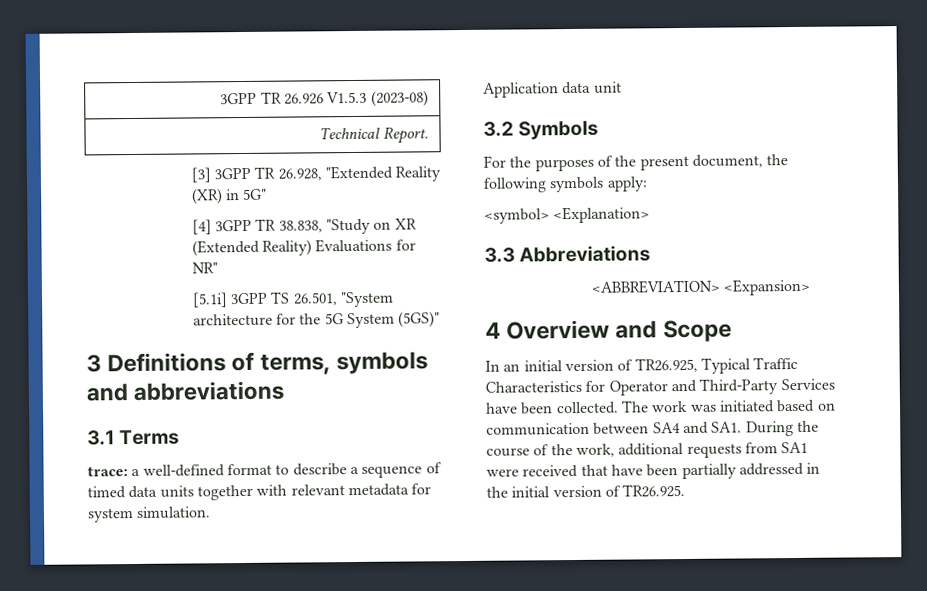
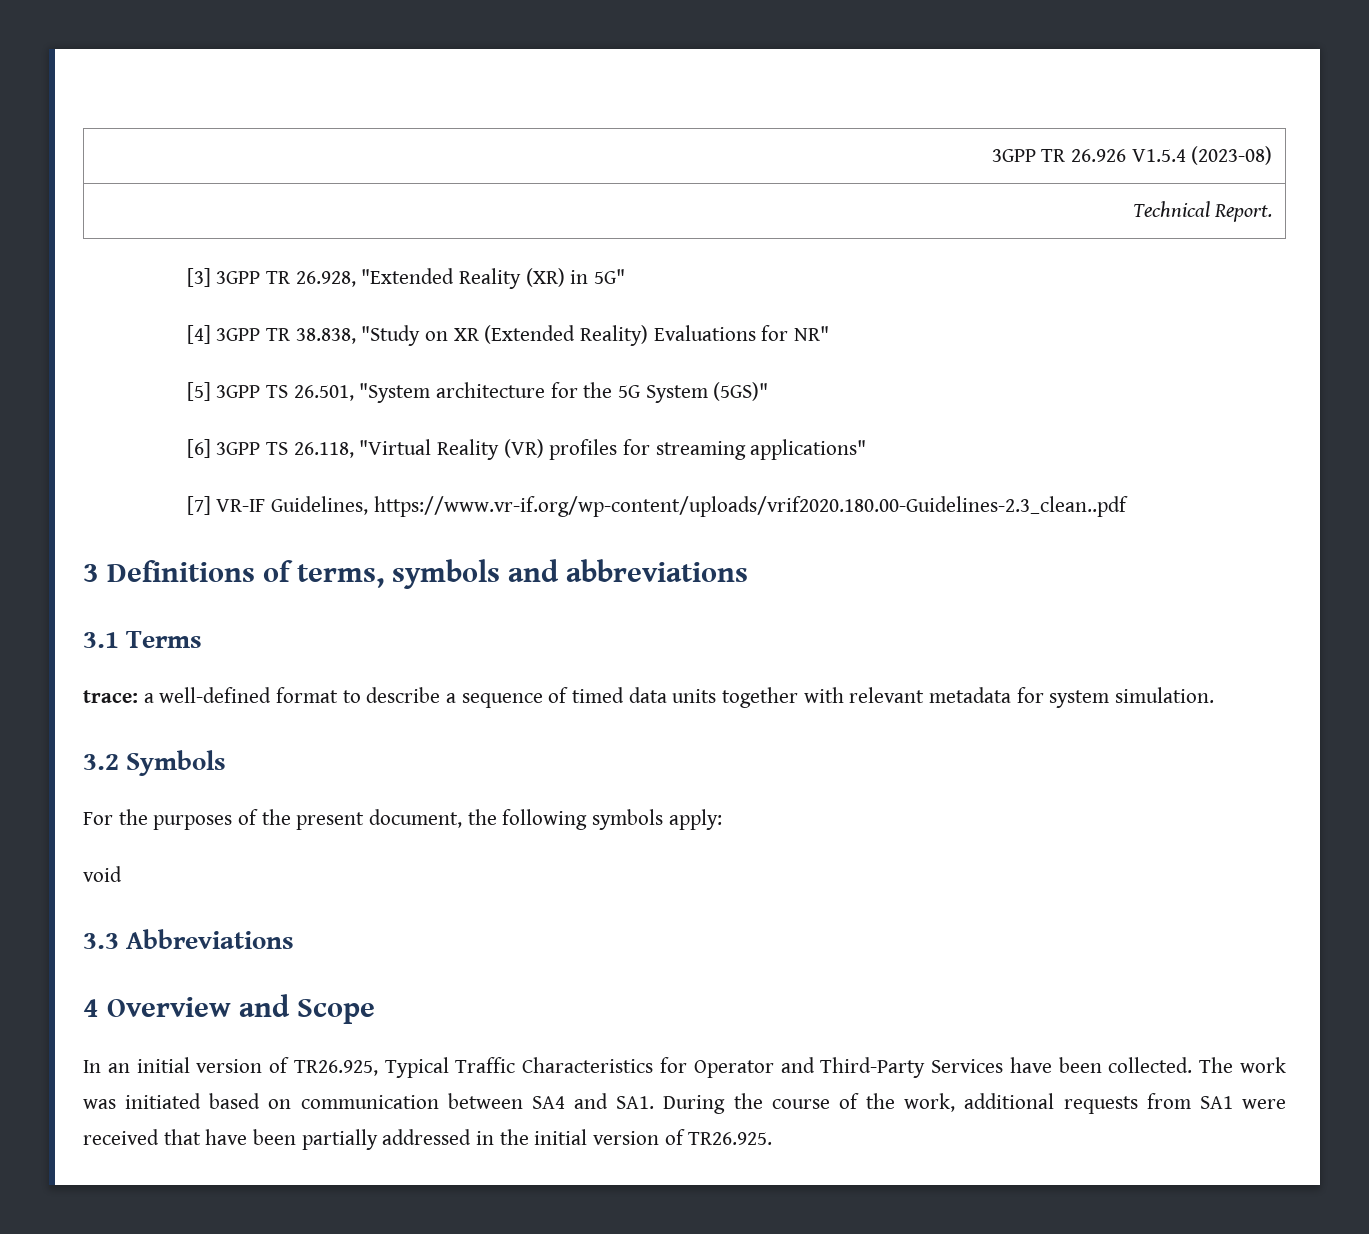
[326,91,368,104] V1.5.3 -> [1131,149,1186,162] V1.5.4
[191,292,228,308] [5.1i] -> [186,382,211,401] [5]
(441, 319) none -> [186,439,867,460] [186,496,1128,517] // [6] 3GPP TS 26.118, "Virtual Reality (VR) profiles for streaming applications" // [7] VR-IF Guidelines, https://www.vr-if.org/wp-content/uploads/vrif2020.180.00-Guidelines-2.3_clean..pdf
[483,81,622,98] // Application data unit -> (1215, 695) none
[484,206,651,224] <symbol> <Explanation> -> [83,866,122,882] void
[590,278,812,296] // <ABBREVIATION> <Expansion> -> (295, 939) none

